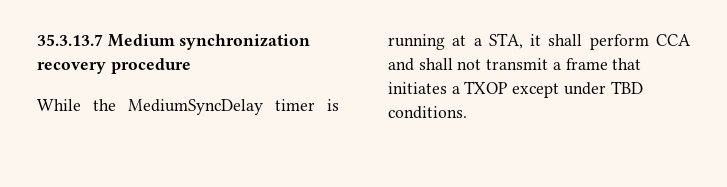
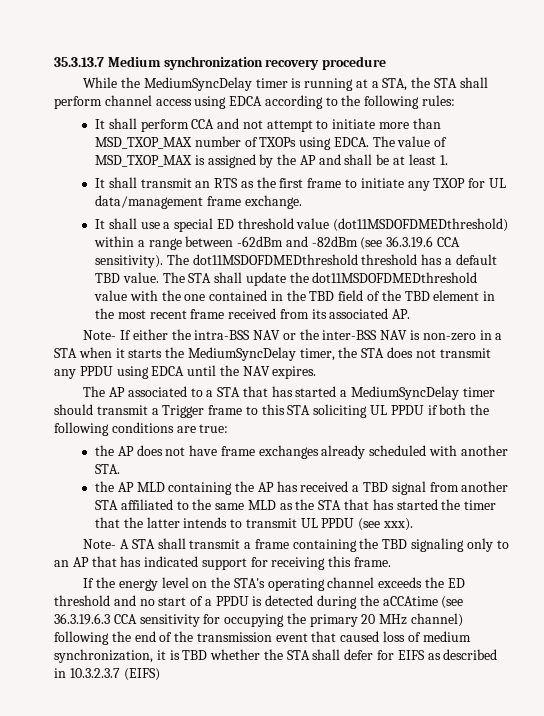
[530,34,691,50] [388,58,642,71] [388,81,643,98] [388,106,467,119] it shall perform CCA and shall not transmit a frame that initiates a TXOP except under TBD conditions. -> [411,77,488,88] [54,95,456,109] [95,118,441,132] [95,136,448,150] [95,154,448,168] [95,177,506,191] [95,195,302,209] [95,218,509,232] [94,236,461,250] [95,254,497,268] [95,272,478,286] [94,290,496,301] [95,308,411,319] [83,329,503,341] [54,347,491,361] [54,365,317,379] [83,386,495,400] [54,404,490,418] [54,422,229,436] [95,445,508,459] [95,464,121,474] [95,481,509,495] [95,499,497,510] [95,517,414,531] [83,538,509,552] [54,556,392,570] [83,577,465,591] [54,595,464,609] [54,613,464,627] [54,631,471,645] [54,649,498,663] [54,668,160,681] the STA shall perform channel access using EDCA according to the following rules: // It shall perform CCA and not attempt to initiate more than MSD_TXOP_MAX number of TXOPs using EDCA. The value of MSD_TXOP_MAX is assigned by the AP and shall be at least 1. // It shall transmit an RTS as the first frame to initiate any TXOP for UL data/management frame exchange. // It shall use a special ED threshold value (dot11MSDOFDMEDthreshold) within a range between -62dBm and -82dBm (see 36.3.19.6 CCA sensitivity). The dot11MSDOFDMEDthreshold threshold has a default TBD value. The STA shall update the dot11MSDOFDMEDthreshold value with the one contained in the TBD field of the TBD element in the most recent frame received from its associated AP. // Note- If either the intra-BSS NAV or the inter-BSS NAV is non-zero in a STA when it starts the MediumSyncDelay timer, the STA does not transmit any PPDU using EDCA until the NAV expires. // The AP associated to a STA that has started a MediumSyncDelay timer should transmit a Trigger frame to this STA soliciting UL PPDU if both the following conditions are true: // the AP does not have frame exchanges already scheduled with another STA. // the AP MLD containing the AP has received a TBD signal from another STA affiliated to the same MLD as the STA that has started the timer that the latter intends to transmit UL PPDU (see xxx). // Note- A STA shall transmit a frame containing the TBD signaling only to an AP that has indicated support for receiving this frame. // If the energy level on the STA's operating channel exceeds the ED threshold and no start of a PPDU is detected during the aCCAtime (see 36.3.19.6.3 CCA sensitivity for occupying the primary 20 MHz channel) following the end of the transmission event that caused loss of medium synchronization, it is TBD whether the STA shall defer for EIFS as described in 10.3.2.3.7 (EIFS)

